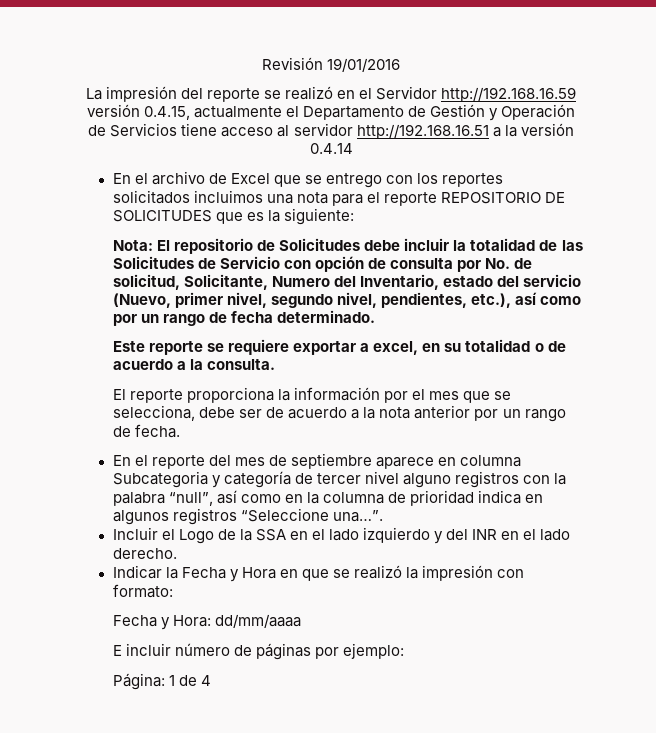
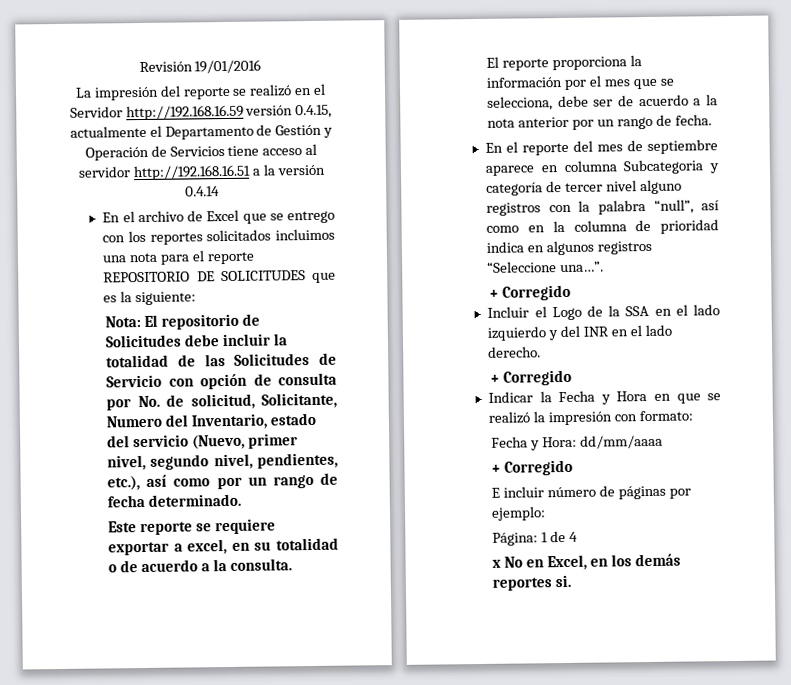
(383, 516) none -> [489,284,571,301] // + Corregido
(177, 553) none -> [490,369,572,386] // + Corregido
(302, 621) none -> [491,459,573,476] // + Corregido
(212, 680) none -> [492,553,681,571] [492,574,571,591] // x No en Excel, en los demás reportes si.

